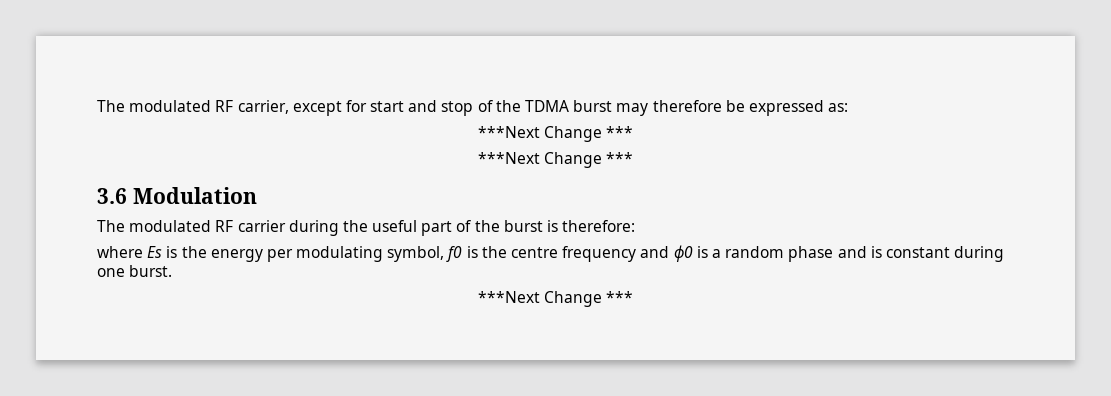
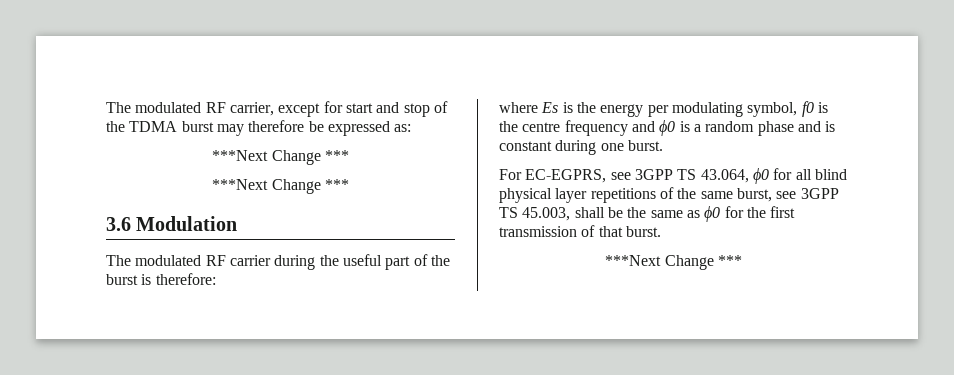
(173, 271) none -> [499,168,847,184] [499,187,839,203] [499,206,796,222] [499,225,661,237] // For EC-EGPRS, see 3GPP TS 43.064, ϕ0 for all blind physical layer repetitions of the same burst, see 3GPP TS 45.003, shall be the same as ϕ0 for the first transmission of that burst.

